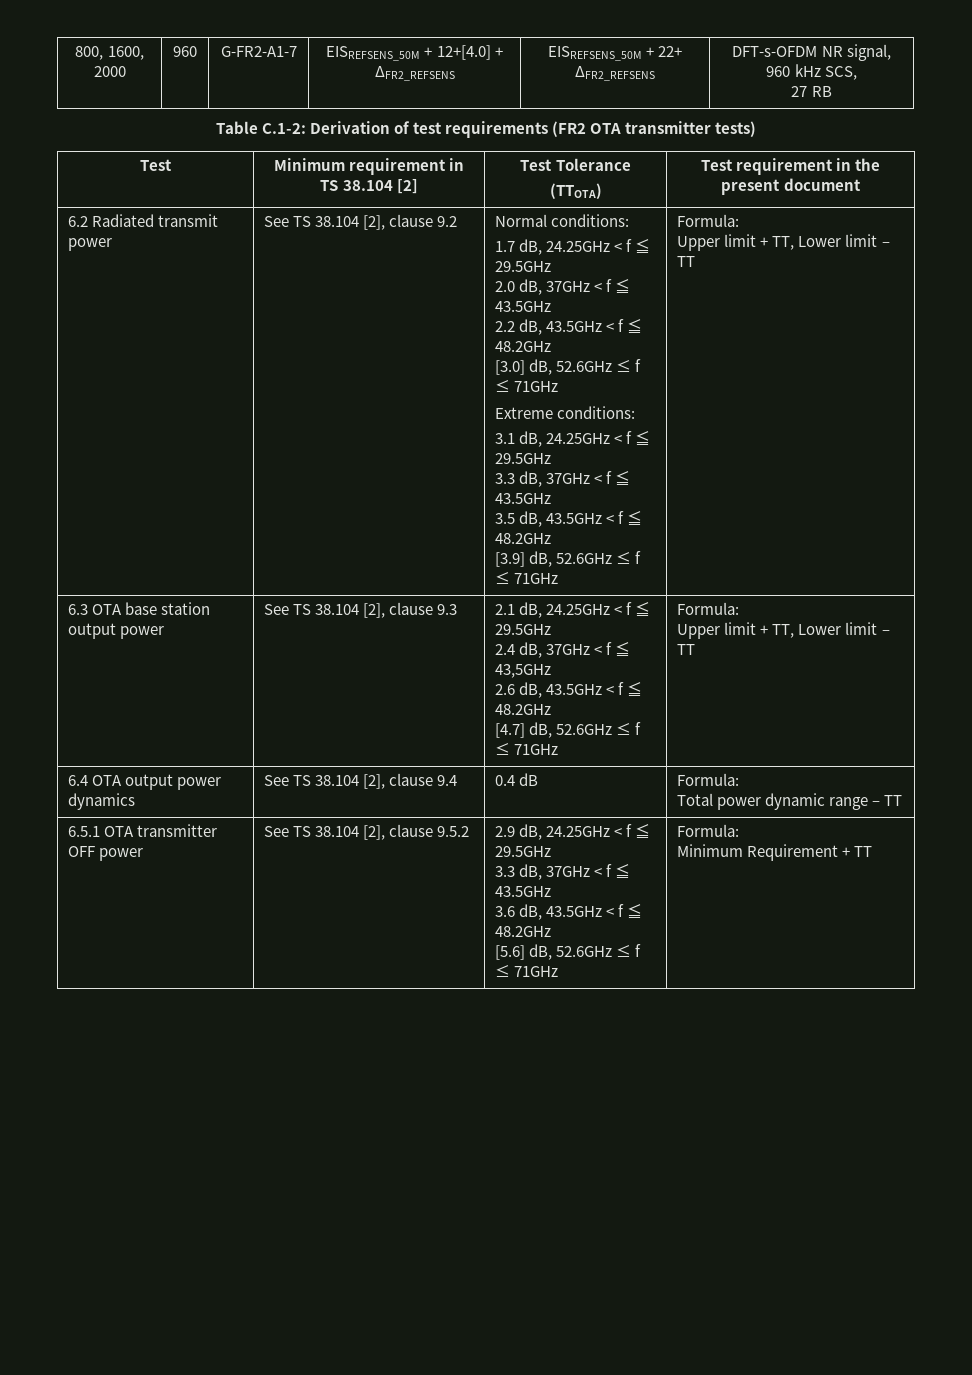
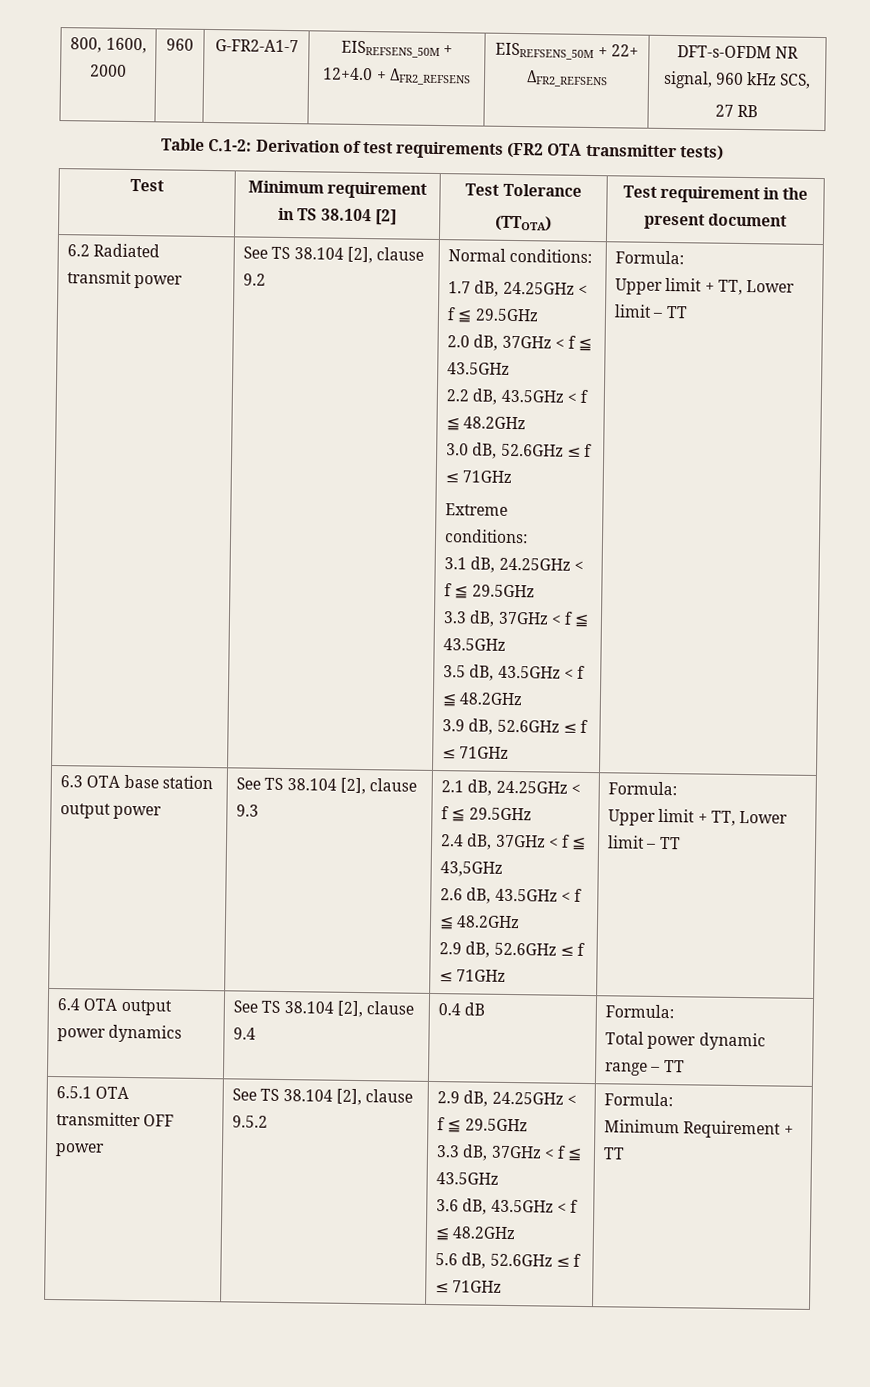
[436,45,491,60] 12+[4.0] -> [323,67,374,81] 12+4.0
[495,360,526,375] [3.0] -> [446,443,470,456] 3.0
[495,552,526,567] [3.9] -> [442,719,466,732] 3.9
[495,723,526,738] [4.7] -> [439,942,463,955] 2.9
[495,945,526,960] [5.6] -> [435,1253,459,1266] 5.6

